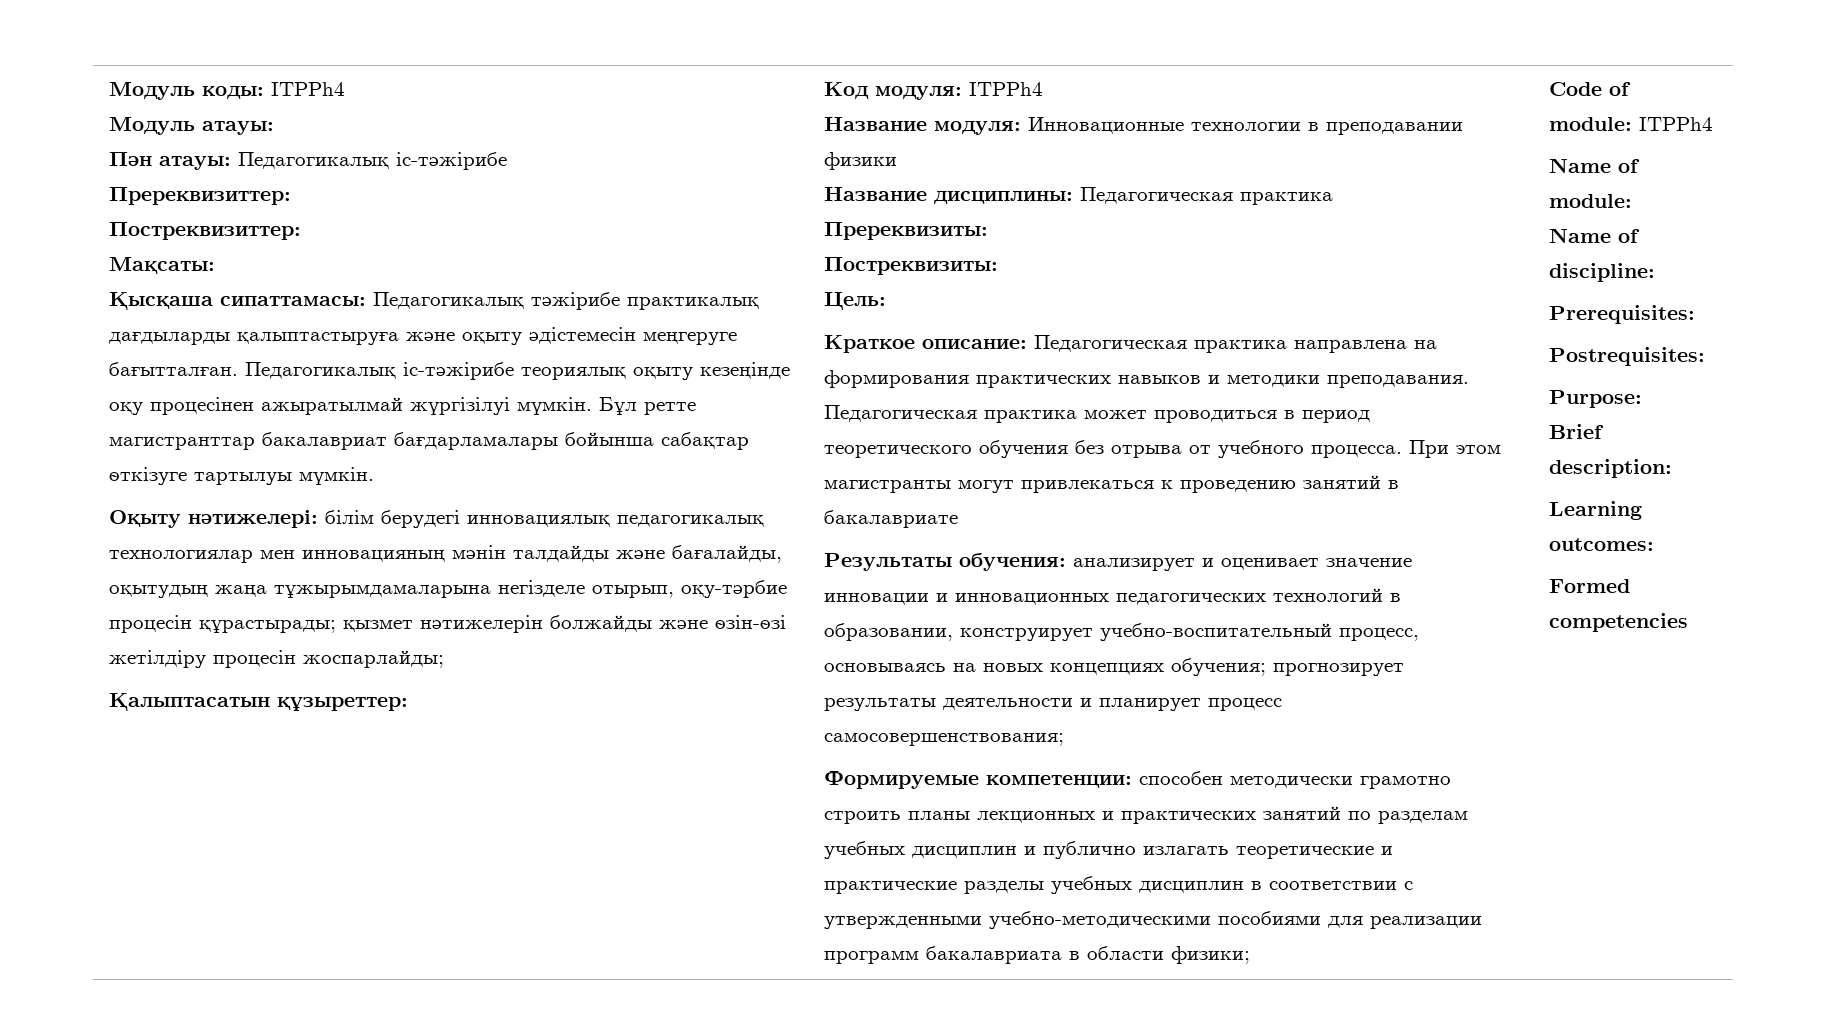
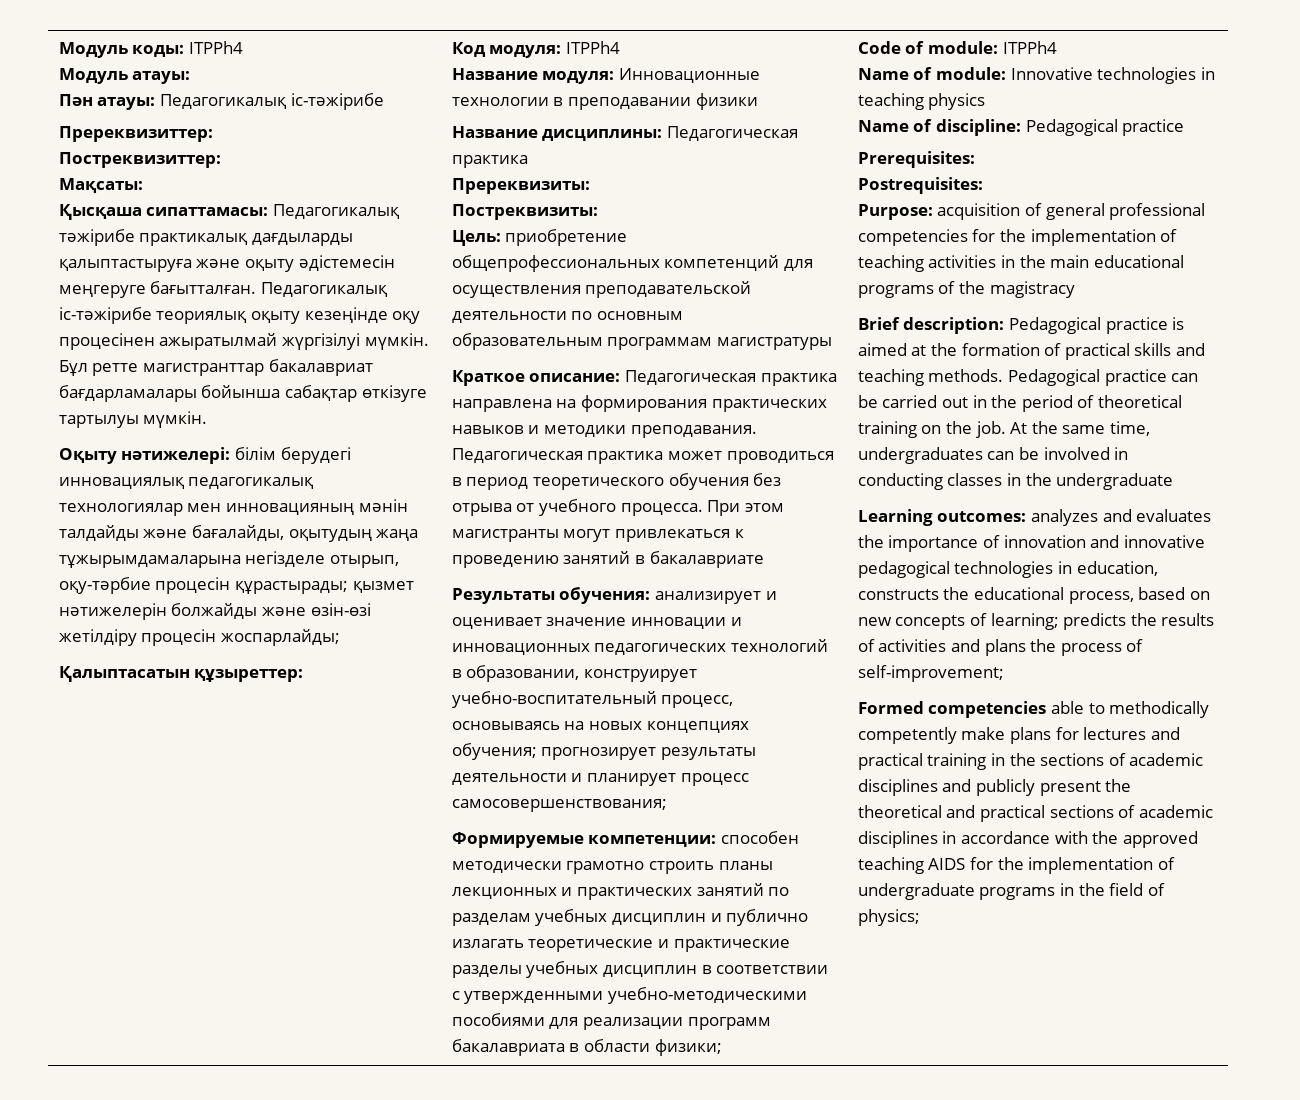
(886, 301) none -> [505,229,628,246] [451,255,814,272] [451,281,752,298] [451,311,684,323] [451,333,833,350] приобретение общепрофессиональных компетенций для осуществления преподавательской деятельности по основным образовательным программам магистратуры
(1632, 201) none -> [1010,67,1215,84] [857,93,986,110] Innovative technologies in teaching physics
(1655, 272) none -> [1025,119,1185,136] Pedagogical practice
[1548,424,1604,439] [1548,459,1672,478] [1548,501,1642,520] [1548,538,1654,551] [1548,579,1630,593] [1548,613,1688,632] // Brief description: // Learning outcomes: // Formed competencies -> [937,203,1206,220] [857,229,1178,246] [857,255,1184,272] [857,281,1075,298] [857,317,1185,334] [857,343,1205,360] [857,369,1199,386] [857,395,1182,412] [857,421,1150,438] [857,447,1129,464] [857,473,1174,490] [857,509,1212,526] [857,535,1205,552] [857,561,1158,578] [857,587,1210,604] [857,613,1215,630] [857,639,1144,656] [857,665,1004,682] [857,701,1210,718] [857,727,1180,744] [857,753,1204,770] [857,779,1132,796] [857,805,1213,822] [857,831,1198,848] [857,857,1175,874] [857,883,1165,900] [857,909,920,926] acquisition of general professional competencies for the implementation of teaching activities in the main educational programs of the magistracy // Brief description: Pedagogical practice is aimed at the formation of practical skills and teaching methods. Pedagogical practice can be carried out in the period of theoretical training on the job. At the same time, undergraduates can be involved in conducting classes in the undergraduate // Learning outcomes: analyzes and evaluates the importance of innovation and innovative pedagogical technologies in education, constructs the educational process, based on new concepts of learning; predicts the results of activities and plans the process of self-improvement; // Formed competencies able to methodically competently make plans for lectures and practical training in the sections of academic disciplines and publicly present the theoretical and practical sections of academic disciplines in accordance with the approved teaching AIDS for the implementation of undergraduate programs in the field of physics;

